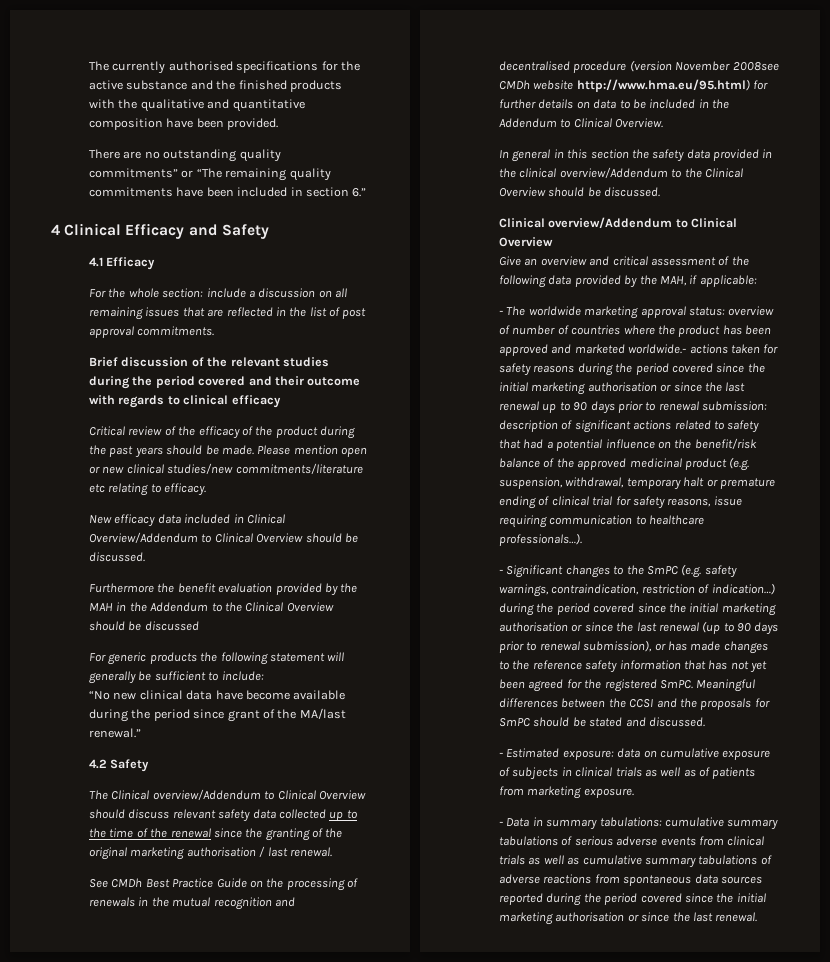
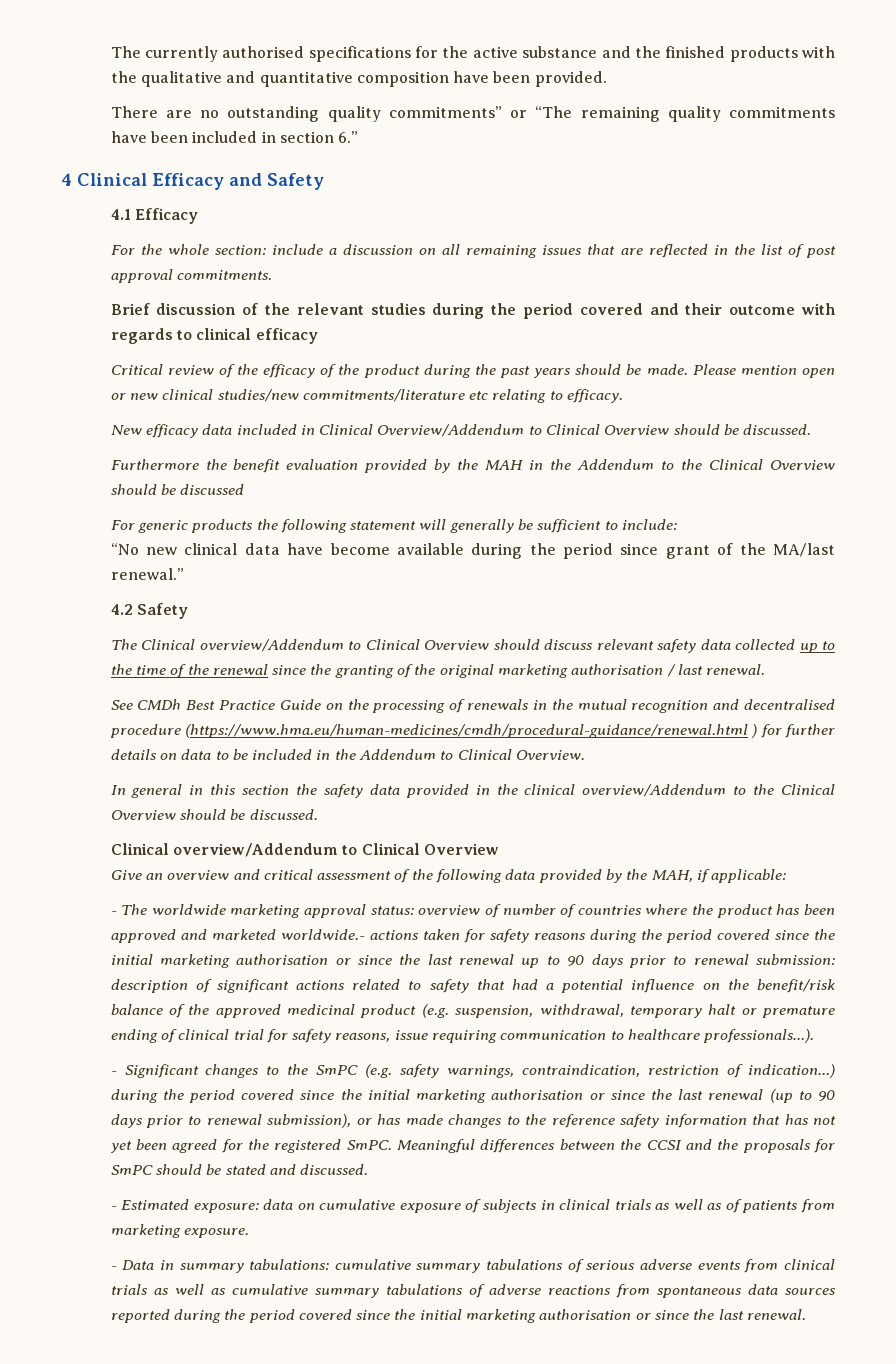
[629,60,779,72] [499,79,750,92] (version November 2008see CMDh website http://www.hma.eu/95.html) -> [184,724,758,738] (https://www.hma.eu/human-medicines/cmdh/procedural-guidance/renewal.html )

